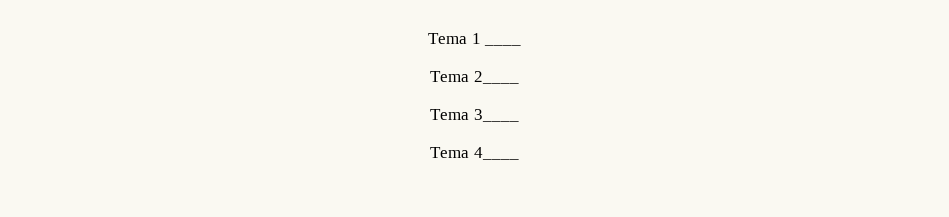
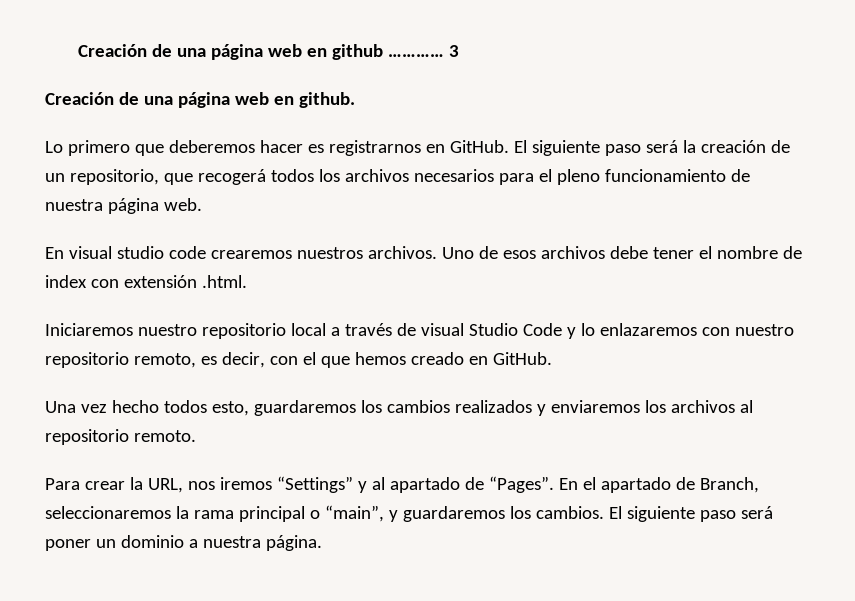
[427,33,481,44] [484,44,522,46] [430,71,519,84] [430,109,519,122] [430,147,519,160] Tema 1 ____ // Tema 2____ // Tema 3____ // Tema 4____ -> [77,44,459,60] [45,92,355,108] [45,140,790,156] [45,169,750,185] [45,198,202,214] [45,246,802,259] [45,275,247,288] [45,323,794,339] [45,352,552,368] [45,400,753,416] [45,429,196,445] [45,476,759,493] [45,505,773,522] [45,535,322,551] Creación de una página web en github ………… 3 // Creación de una página web en github. // Lo primero que deberemos hacer es registrarnos en GitHub. El siguiente paso será la creación de un repositorio, que recogerá todos los archivos necesarios para el pleno funcionamiento de nuestra página web. // En visual studio code crearemos nuestros archivos. Uno de esos archivos debe tener el nombre de index con extensión .html. // Iniciaremos nuestro repositorio local a través de visual Studio Code y lo enlazaremos con nuestro repositorio remoto, es decir, con el que hemos creado en GitHub. // Una vez hecho todos esto, guardaremos los cambios realizados y enviaremos los archivos al repositorio remoto. // Para crear la URL, nos iremos “Settings” y al apartado de “Pages”. En el apartado de Branch, seleccionaremos la rama principal o “main”, y guardaremos los cambios. El siguiente paso será poner un dominio a nuestra página.

